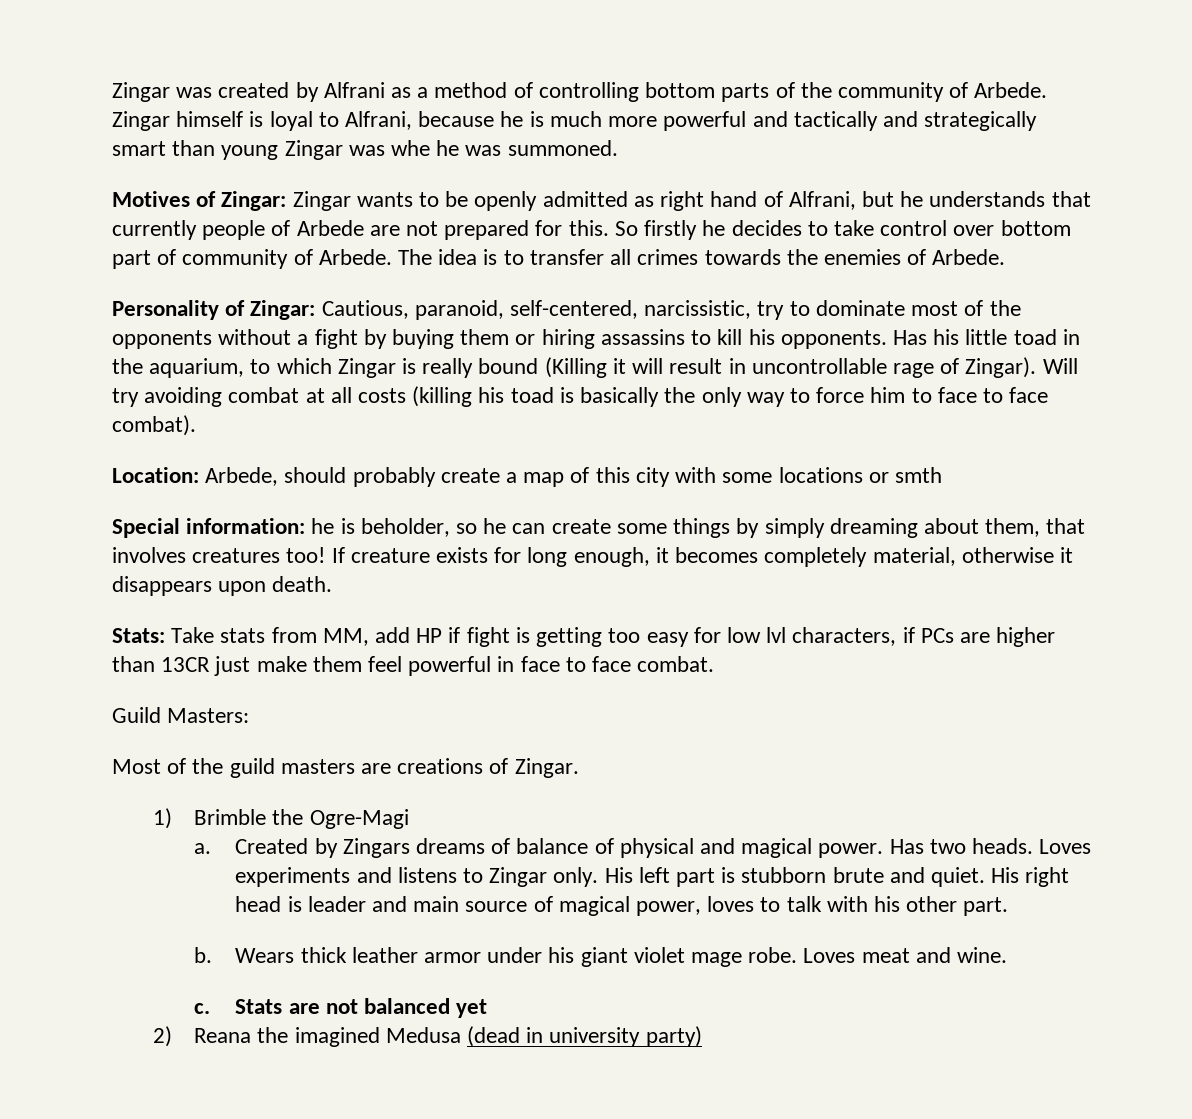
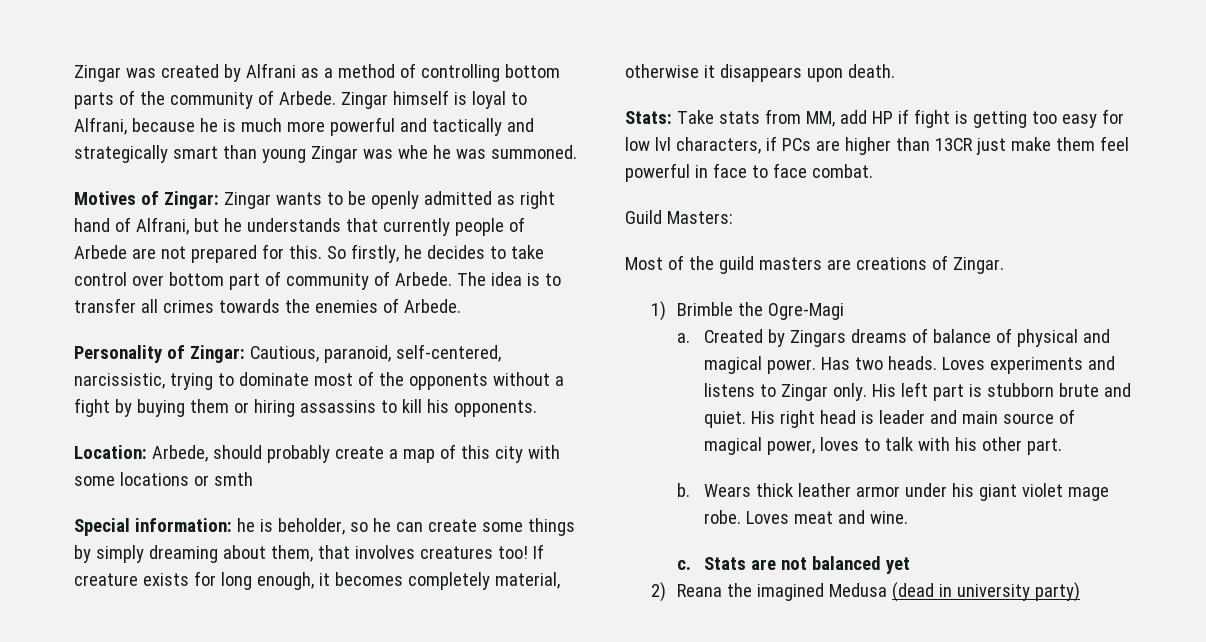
[644,220,698,240] firstly -> [350,244,399,263] firstly,
[757,301,785,320] try -> [169,373,213,390] trying
[892,329,1080,345] [112,357,1078,378] [112,386,1049,407] [112,415,196,436] Has his little toad in the aquarium, to which Zingar is really bound (Killing it will result in uncontrollable rage of Zingar). Will try avoiding combat at all costs (killing his toad is basically the only way to force him to face to face combat). -> (537, 408) none

